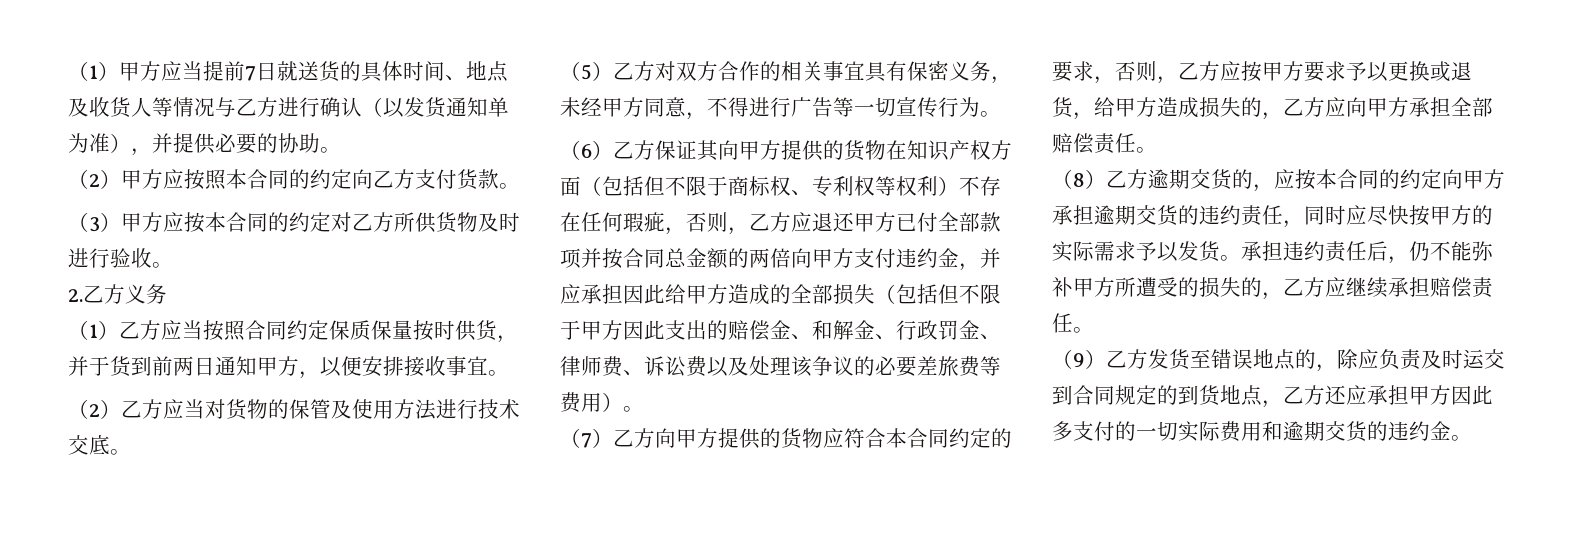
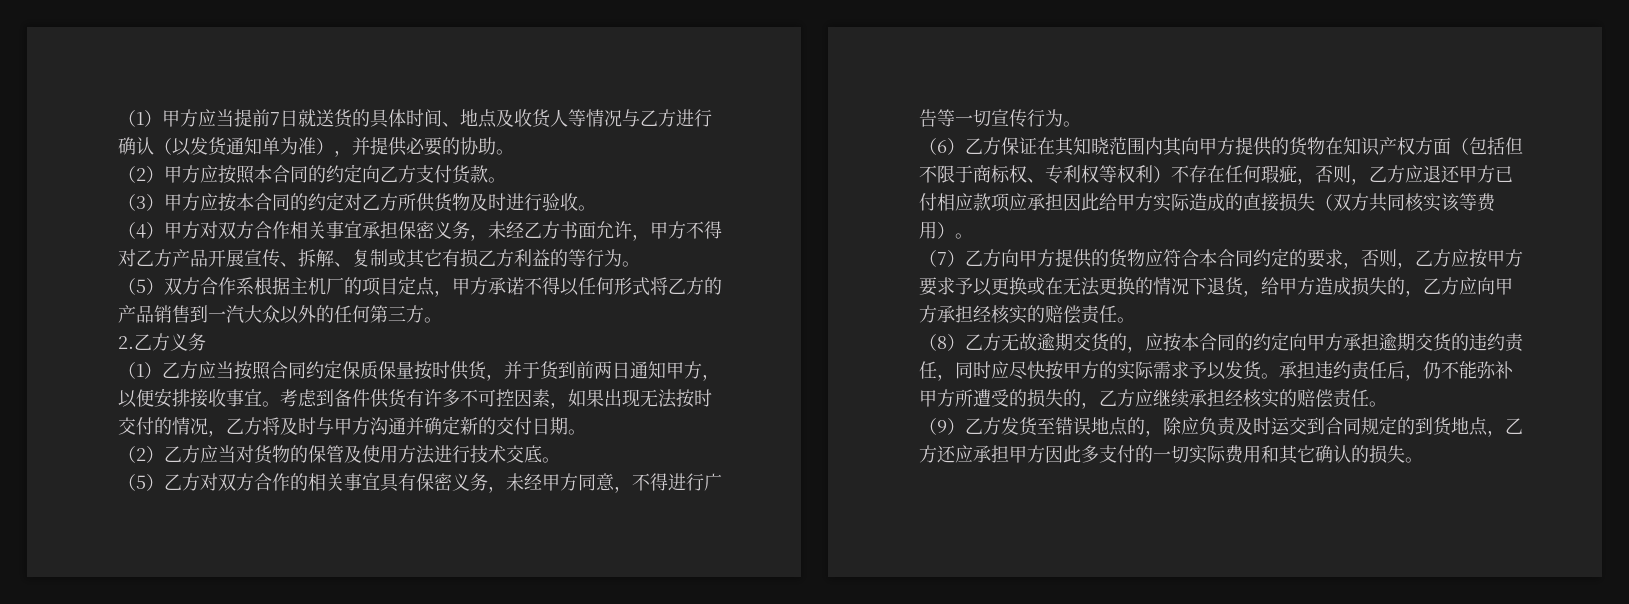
(173, 265) none -> [118,221,722,241] [118,249,640,268] [118,276,722,297] [118,305,442,324] // （4）甲方对双方合作相关事宜承担保密义务，未经乙方书面允许，甲方不得对乙方产品开展宣传、拆解、复制或其它有损乙方利益的等行为。 // （5）双方合作系根据主机厂的项目定点，甲方承诺不得以任何形式将乙方的产品销售到一汽大众以外的任何第三方。
(509, 373) none -> [280,389,712,409] [118,416,586,437] 考虑到备件供货有许多不可控因素，如果出现无法按时交付的情况，乙方将及时与甲方沟通并确定新的交付日期。
(697, 149) none -> [1037,137,1163,156] 在其知晓范围内
[938,212,1001,232] [560,248,1001,271] [560,284,1001,305] [560,320,1001,341] [560,356,980,377] 全部款项并按合同总金额的两倍向甲方支付违约金，并应承担因此给甲方造成的全部损失（包括但不限于甲方因此支出的赔偿金、和解金、行政罚金、律师费、诉讼费以及处理该争议的必要差旅费 -> [937,193,1460,212] 相应款项应承担因此给甲方实际造成的直接损失（双方共同核实该
(1451, 71) none -> [1045,277,1207,296] 在无法更换的情况下
[1451,97,1493,117] 全部 -> [973,305,1045,324] 经核实的
(1148, 179) none -> [1001,333,1037,351] 无故
(1430, 287) none -> [1225,389,1297,408] 经核实的
[1283,421,1451,442] 逾期交货的违约金 -> [1279,445,1405,464] 其它确认的损失

